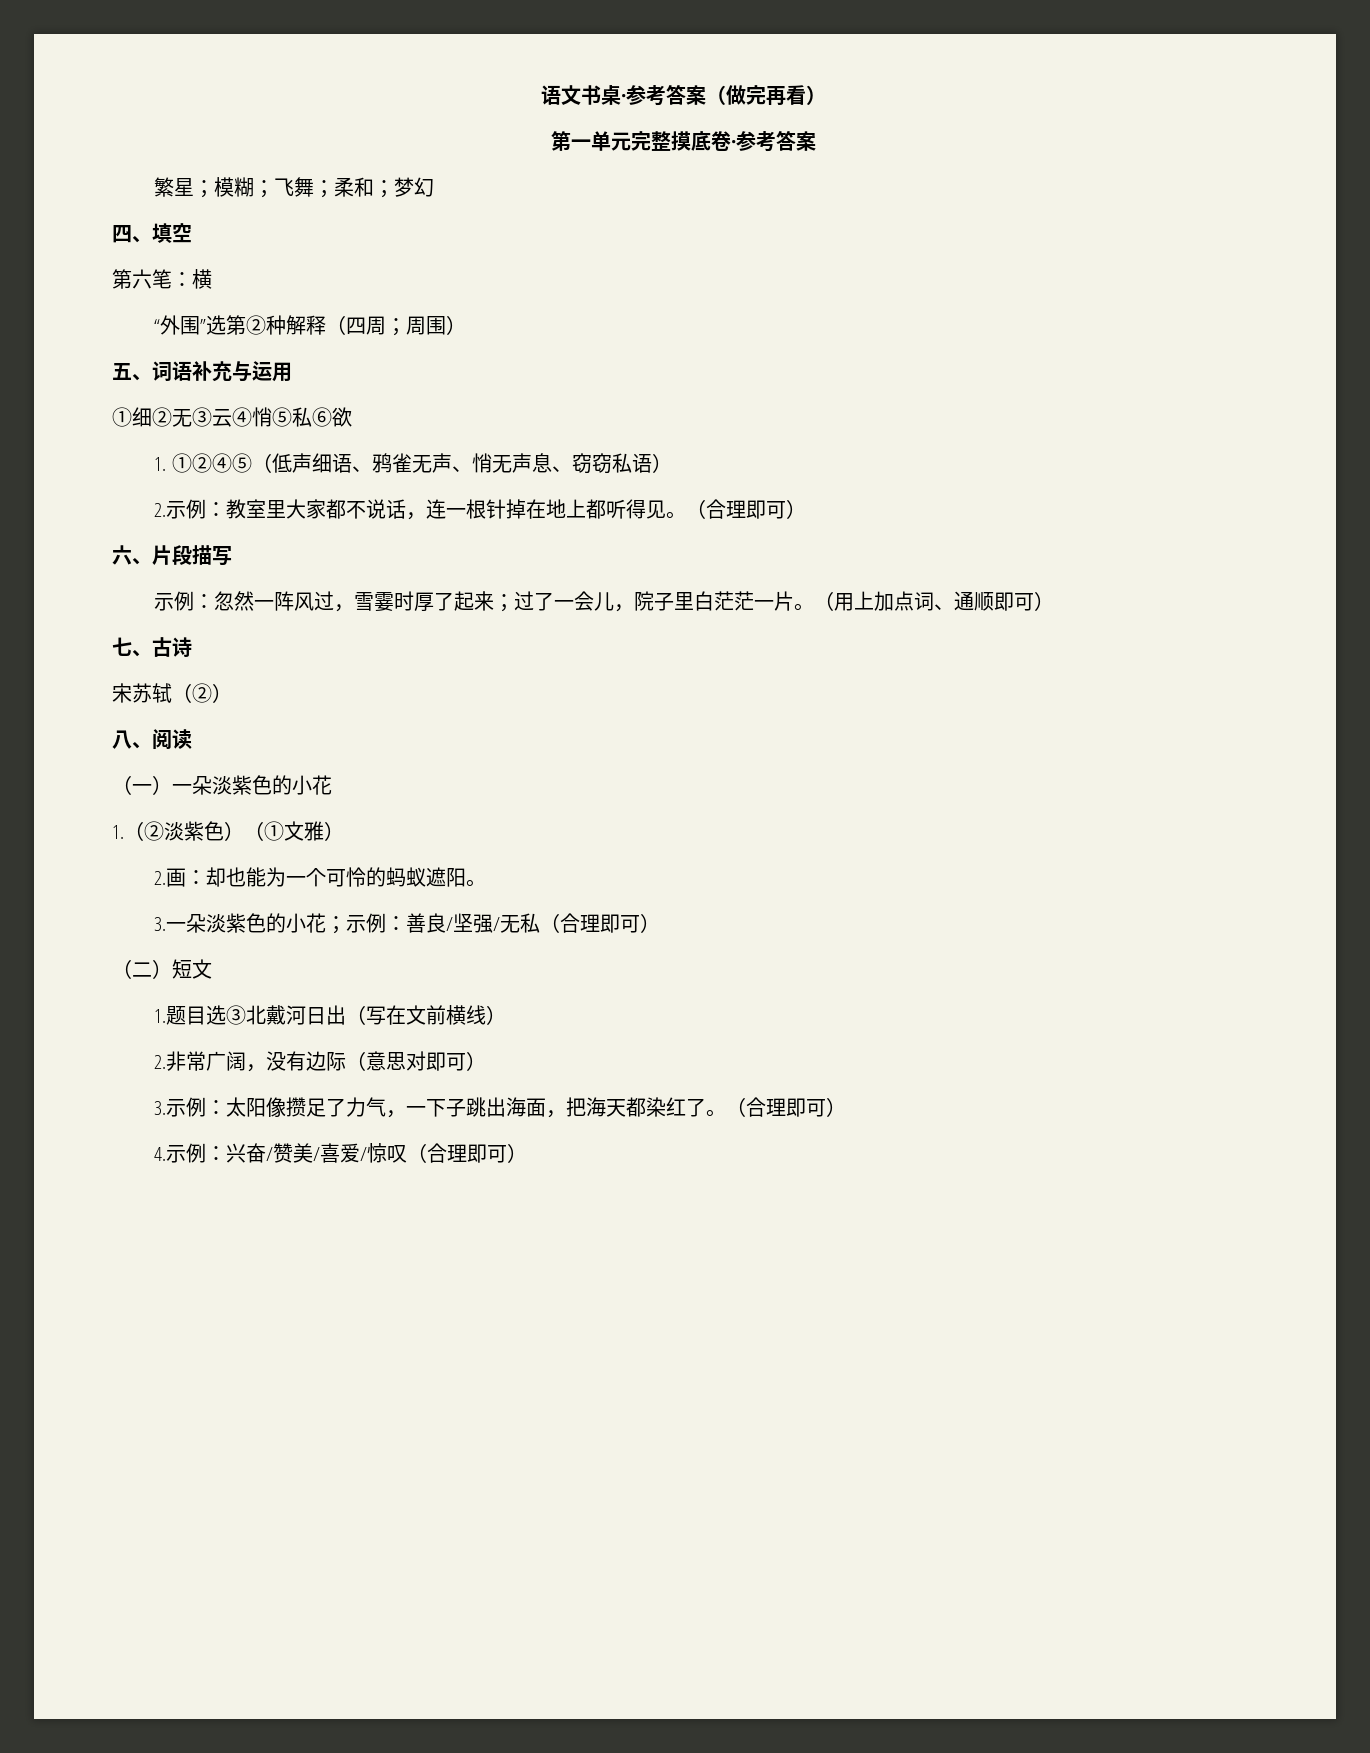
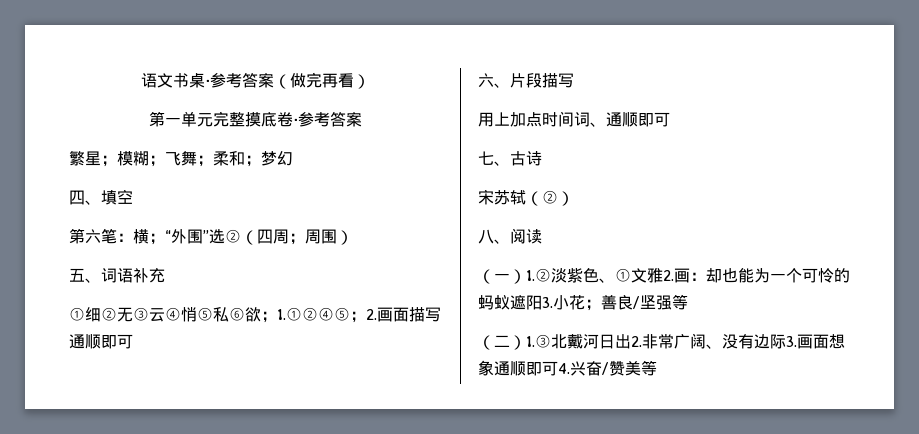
(212, 279) // -> [149,233,165,245] ；
[226,315,327,335] 第②种解释 -> [225,229,241,243] ②
[232,361,292,382] 与运用 -> (165, 275) none
[154,453,672,474] [154,499,807,520] // 1. ①②④⑤（低声细语、鸦雀无声、悄无声息、窃窃私语） // 2.示例：教室里大家都不说话，连一根针掉在地上都听得见。（合理即可） -> [261,307,441,323] [69,334,133,349] ；1.①②④⑤；2.画面描写通顺即可
[154,591,835,612] 示例：忽然一阵风过，雪霎时厚了起来；过了一会儿，院子里白茫茫一片。（ -> (574, 80) none
(915, 601) none -> [542,111,574,127] 时间
[1034,591,1055,611] ） -> (670, 119) none
[172,775,332,795] [112,821,264,841] 一朵淡紫色的小花 // 1.（②淡紫色）（ -> [526,268,615,283] 1.②淡紫色、
[324,821,344,841] ） // -> (663, 275) none
[466,879,487,887] [154,913,661,934] [112,959,212,979] [154,1005,507,1025] 。 // 3.一朵淡紫色的小花；示例：善良/坚强/无私（合理即可） // （二）短文 // 1.题目选③北戴河日出（写在文前横线） // -> [542,294,688,311] [478,334,631,350] 3.小花；善良/坚强等 // （二）1.③北戴河日出
[246,1064,267,1072] ， -> [706,344,722,349] 、
[346,1051,487,1071] [154,1097,847,1118] [154,1143,528,1163] （意思对即可） // 3.示例：太阳像攒足了力气，一下子跳出海面，把海天都染红了。（合理即可） // 4.示例：兴奋/赞美/喜爱/惊叹（合理即可） -> [786,334,845,349] [478,360,657,376] 3.画面想象通顺即可4.兴奋/赞美等

